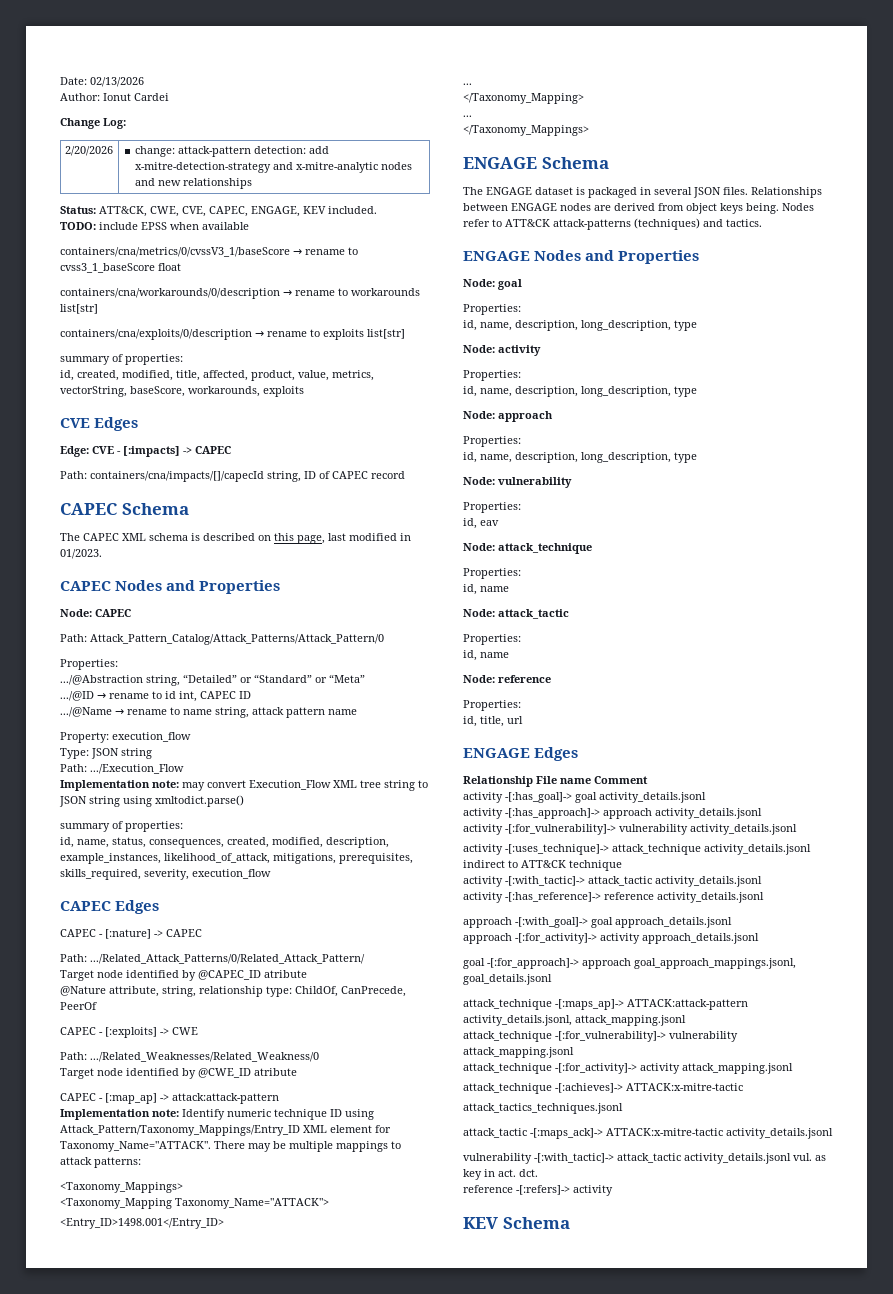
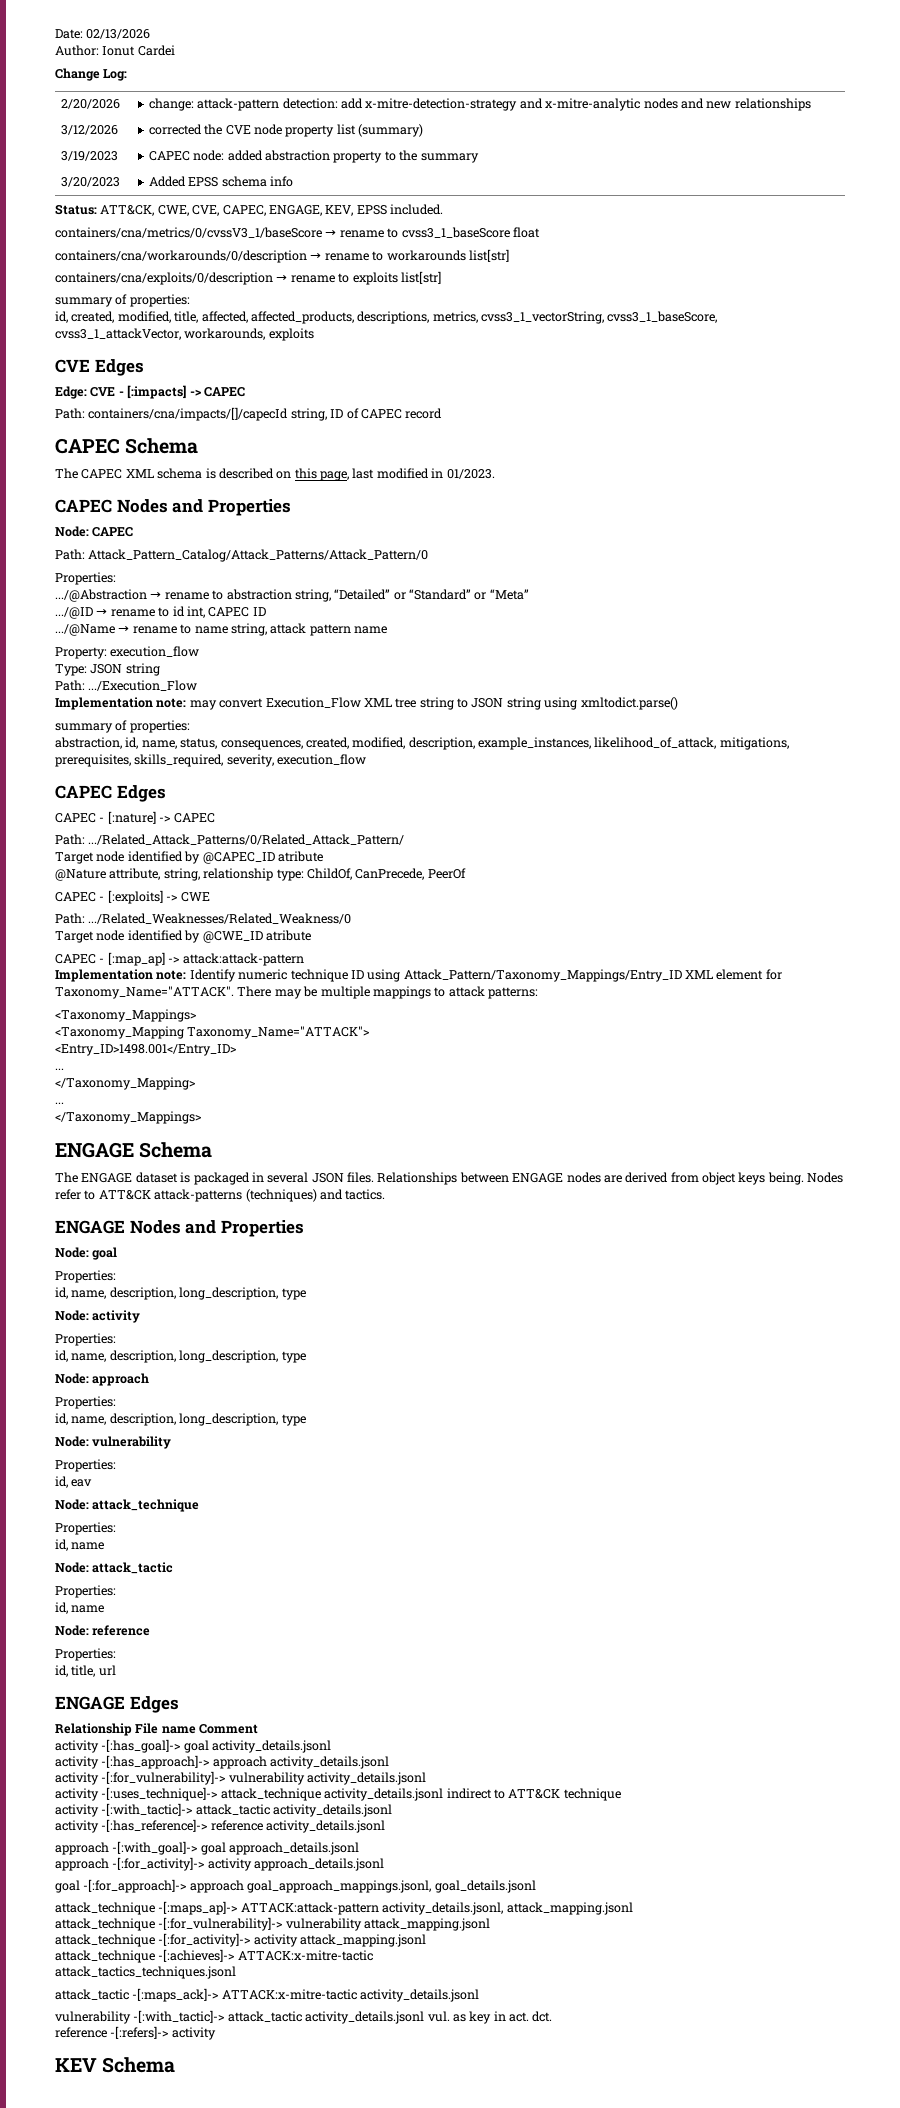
(252, 183) none -> [61,125,119,135] [148,124,424,137] [61,151,119,161] [148,150,479,163] [61,177,121,187] [148,176,294,187] // 3/12/2026 | corrected the CVE node property list (summary) // 3/19/2023 | CAPEC node: added abstraction property to the summary // 3/20/2023 | Added EPSS schema info
[303,206,326,214] KEV -> [325,205,387,216] KEV, EPSS
[60,222,249,230] // TODO: include EPSS when available -> (443, 209) none
[251,370,374,381] [60,386,185,397] product, value, metrics, vectorString, baseScore, -> [250,311,718,324] [55,328,181,340] affected_products, descriptions, metrics, cvss3_1_vectorString, cvss3_1_baseScore, cvss3_1_attackVector,
(143, 680) none -> [150,589,292,600] → rename to abstraction
(183, 826) none -> [55,737,122,749] abstraction,

